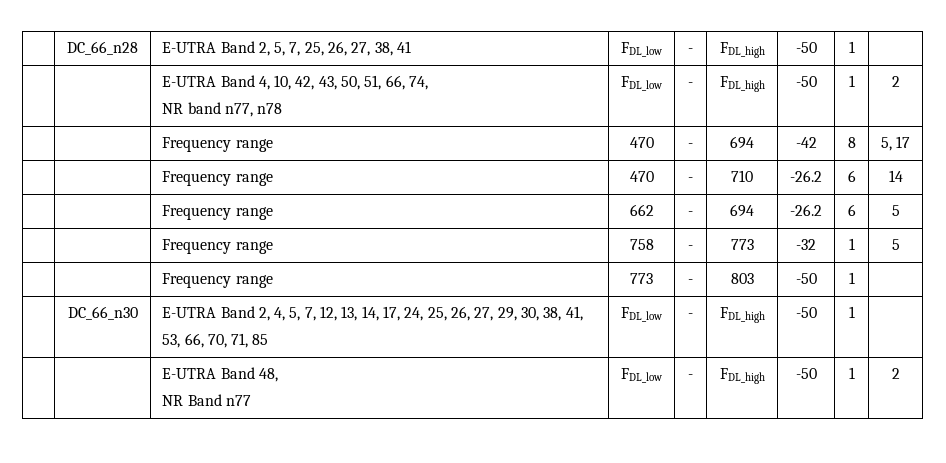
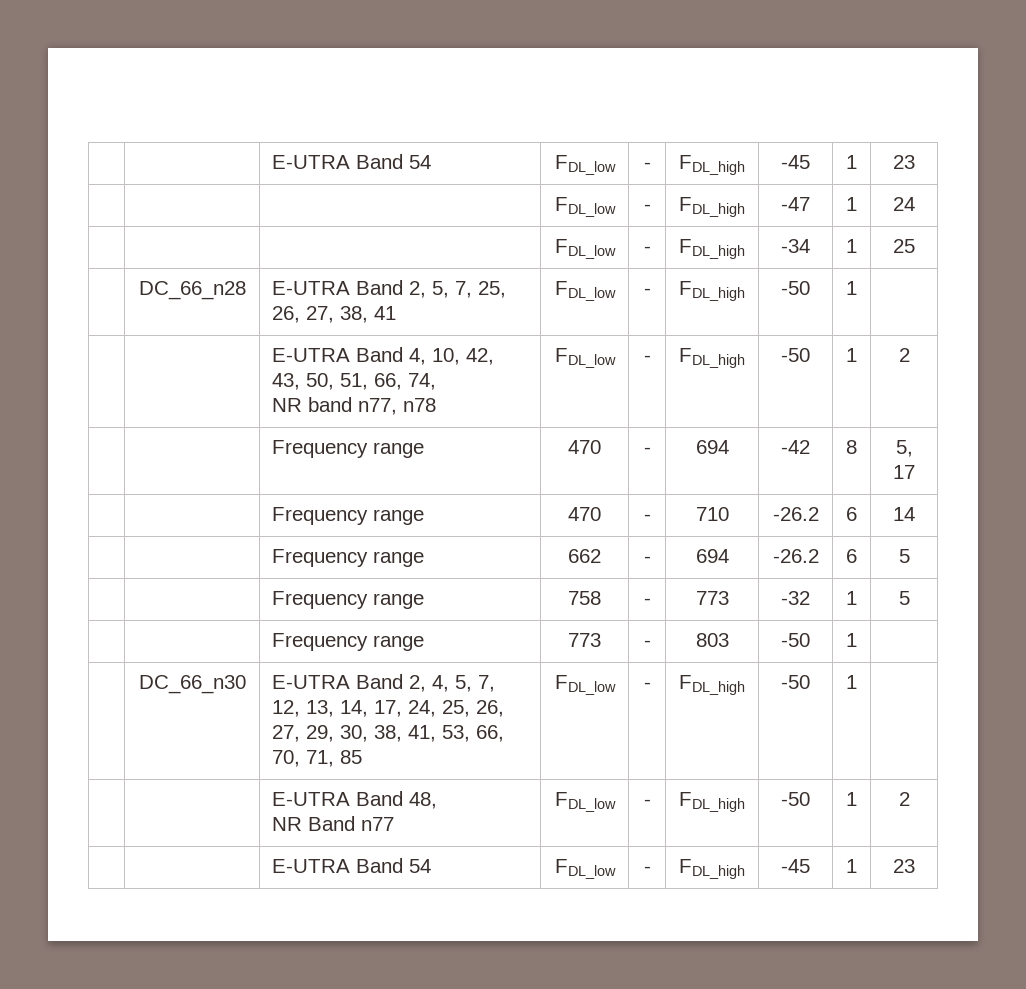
(67, 48) | -> [272,154,432,169] [554,155,616,175] [643,162,651,169] [679,155,745,175] [781,155,810,169] [846,155,857,169] [893,155,915,169] [554,197,616,217] [643,204,651,211] [679,197,745,217] [781,197,810,211] [846,197,857,211] [893,197,915,211] [554,239,616,259] [643,246,651,253] [679,239,745,259] [781,239,810,253] [846,239,857,253] [893,239,915,253] | | E-UTRA Band 54 | FDL_low | - | FDL_high | -45 | 1 | 23 // | | | FDL_low | - | FDL_high | -47 | 1 | 24 // | | | FDL_low | - | FDL_high | -34 | 1 | 25 // |
(900, 373) none -> [272,858,432,873] [554,859,616,879] [643,866,651,873] [679,859,745,879] [781,859,810,873] [846,859,857,873] [893,859,915,873] // | | E-UTRA Band 54 | FDL_low | - | FDL_high | -45 | 1 | 23

